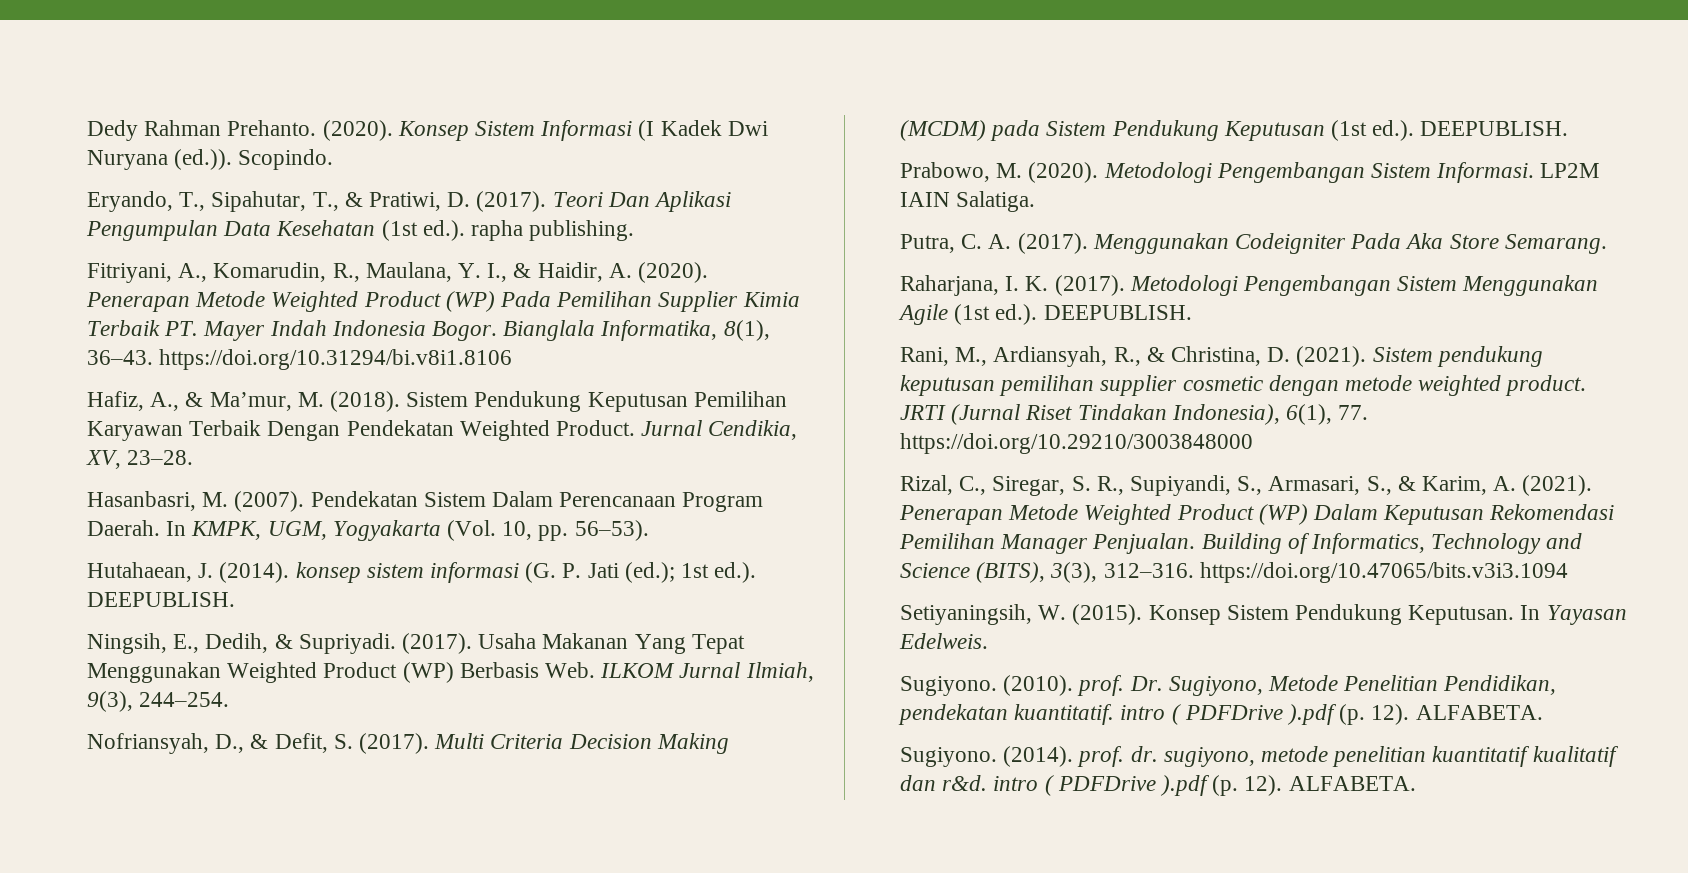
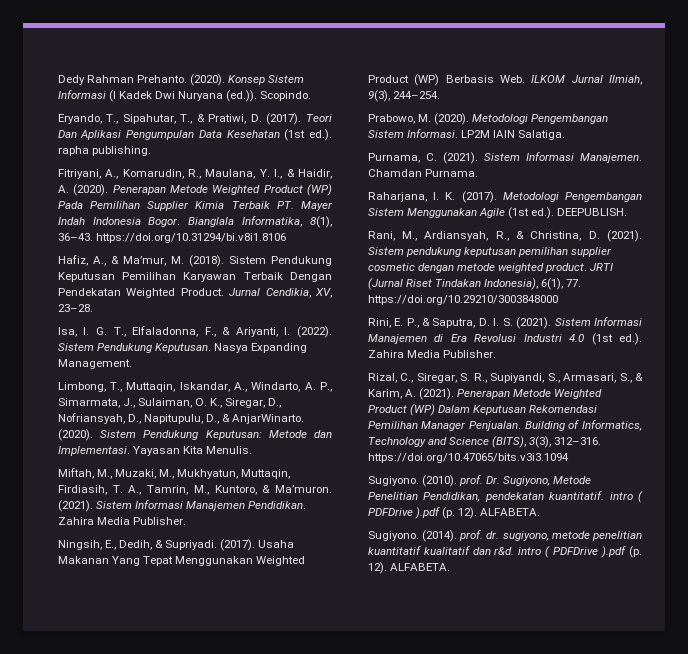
[86,491,764,512] [86,520,649,541] [86,562,757,583] [86,592,235,607] Hasanbasri, M. (2007). Pendekatan Sistem Dalam Perencanaan Program Daerah. In KMPK, UGM, Yogyakarta (Vol. 10, pp. 56–53). // Hutahaean, J. (2014). konsep sistem informasi (G. P. Jati (ed.); 1st ed.). DEEPUBLISH. -> [57,326,332,338] [57,343,308,353] [57,359,132,369] [57,382,332,392] [57,398,282,408] [57,413,305,424] [57,429,332,441] [57,446,253,456] [57,468,291,479] [57,485,332,495] [57,500,307,512] [57,517,186,525] Isa, I. G. T., Elfaladonna, F., & Ariyanti, I. (2022). Sistem Pendukung Keputusan. Nasya Expanding Management. // Limbong, T., Muttaqin, Iskandar, A., Windarto, A. P., Simarmata, J., Sulaiman, O. K., Siregar, D., Nofriansyah, D., Napitupulu, D., & AnjarWinarto. (2020). Sistem Pendukung Keputusan: Metode dan Implementasi. Yayasan Kita Menulis. // Miftah, M., Muzaki, M., Mukhyatun, Muttaqin, Firdiasih, T. A., Tamrin, M., Kuntoro, & Ma’muron. (2021). Sistem Informasi Manajemen Pendidikan. Zahira Media Publisher.
[86,733,729,754] [899,120,1569,141] // Nofriansyah, D., & Defit, S. (2017). Multi Criteria Decision Making (MCDM) pada Sistem Pendukung Keputusan (1st ed.). DEEPUBLISH. -> (440, 95) none
[899,233,1607,254] Putra, C. A. (2017). Menggunakan Codeigniter Pada Aka Store Semarang. -> [367,152,642,164] [367,169,478,177] Purnama, C. (2021). Sistem Informasi Manajemen. Chamdan Purnama.
(1253, 443) none -> [367,317,642,329] [367,333,642,345] [367,350,496,358] // Rini, E. P., & Saputra, D. I. S. (2021). Sistem Informasi Manajemen di Era Revolusi Industri 4.0 (1st ed.). Zahira Media Publisher.
[899,604,1627,625] [898,633,988,649] // Setiyaningsih, W. (2015). Konsep Sistem Pendukung Keputusan. In Yayasan Edelweis. -> (569, 458) none

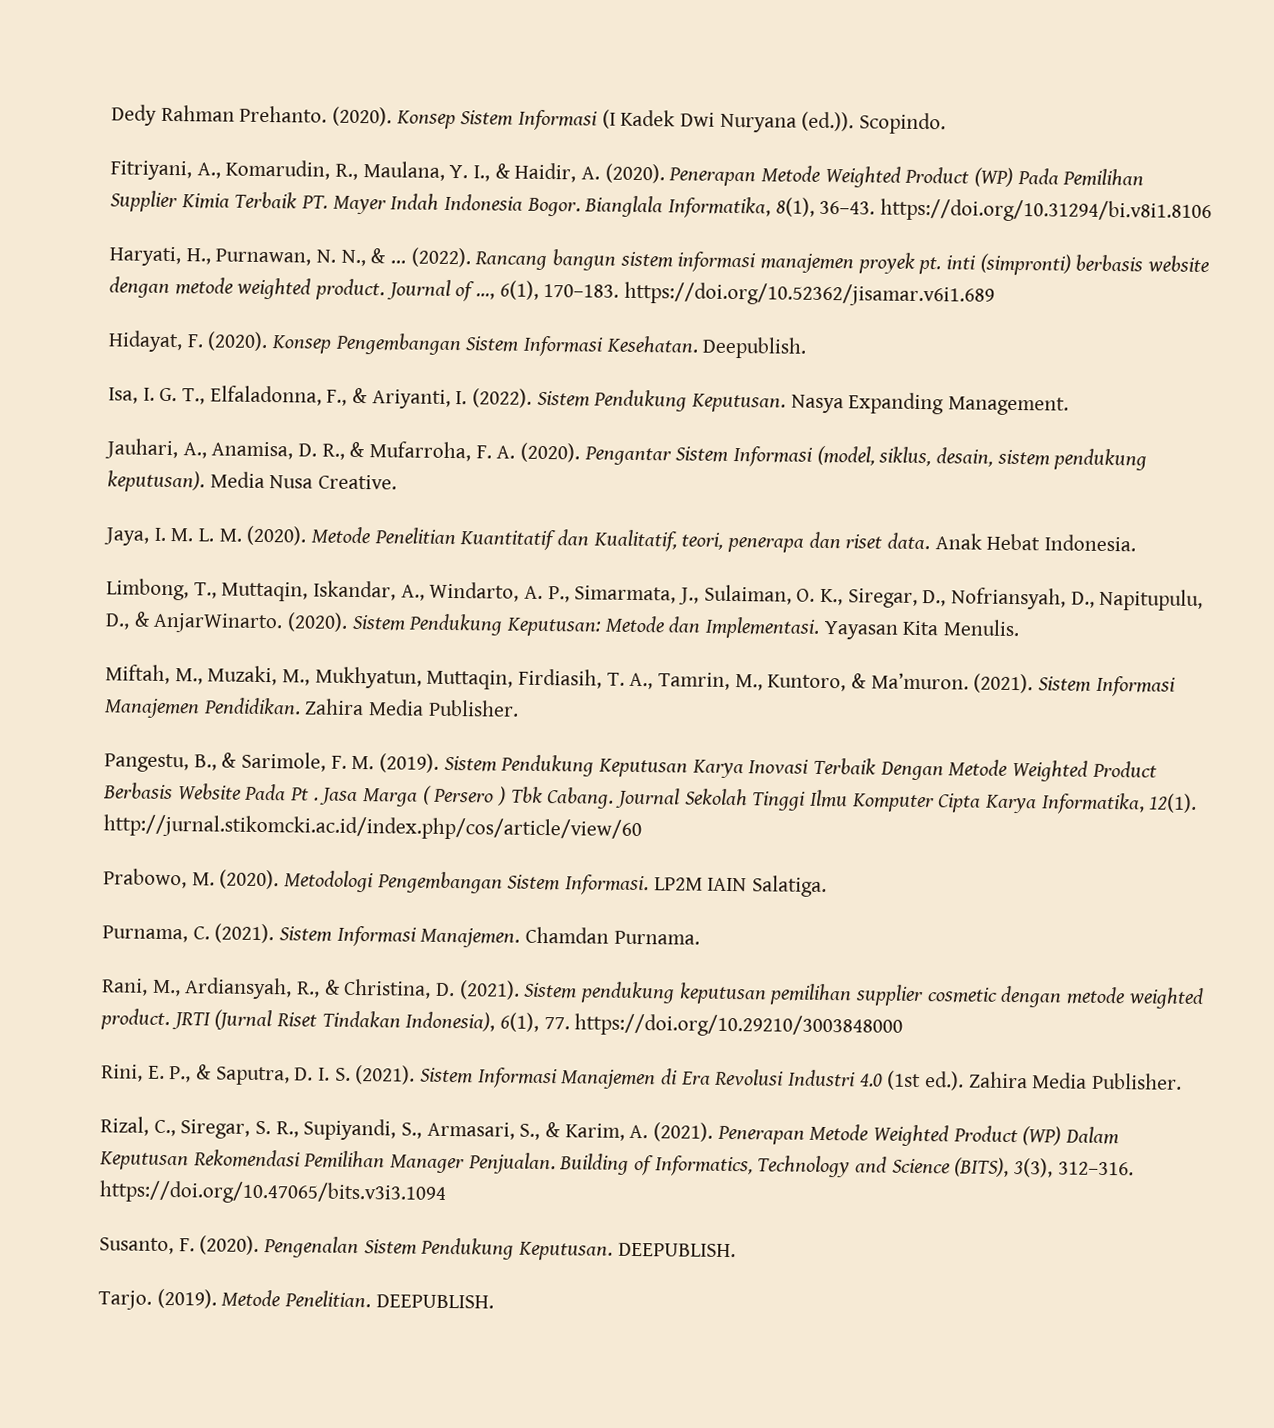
[57,113,332,125] [57,129,332,141] [57,146,151,156] // Eryando, T., Sipahutar, T., & Pratiwi, D. (2017). Teori Dan Aplikasi Pengumpulan Data Kesehatan (1st ed.). rapha publishing. -> (946, 123) none
[57,255,332,267] [57,272,332,282] [57,288,332,298] [57,304,93,312] Hafiz, A., & Ma’mur, M. (2018). Sistem Pendukung Keputusan Pemilihan Karyawan Terbaik Dengan Pendekatan Weighted Product. Jurnal Cendikia, XV, 23–28. -> [108,246,1209,276] [108,276,995,307] [107,330,808,359] Haryati, H., Purnawan, N. N., & ... (2022). Rancang bangun sistem informasi manajemen proyek pt. inti (simpronti) berbasis website dengan metode weighted product. Journal of …, 6(1), 170–183. https://doi.org/10.52362/jisamar.v6i1.689 // Hidayat, F. (2020). Konsep Pengembangan Sistem Informasi Kesehatan. Deepublish.
(132, 364) none -> [103,438,1148,471] [106,470,397,493] [102,525,1136,553] // Jauhari, A., Anamisa, D. R., & Mufarroha, F. A. (2020). Pengantar Sistem Informasi (model, siklus, desain, sistem pendukung keputusan). Media Nusa Creative. // Jaya, I. M. L. M. (2020). Metode Penelitian Kuantitatif dan Kualitatif, teori, penerapa dan riset data. Anak Hebat Indonesia.
[57,539,295,551] [57,556,306,566] [367,74,642,86] [367,90,440,102] Ningsih, E., Dedih, & Supriyadi. (2017). Usaha Makanan Yang Tepat Menggunakan Weighted Product (WP) Berbasis Web. ILKOM Jurnal Ilmiah, 9(3), 244–254. -> [103,751,1157,782] [102,782,1198,815] [102,814,642,842] Pangestu, B., & Sarimole, F. M. (2019). Sistem Pendukung Keputusan Karya Inovasi Terbaik Dengan Metode Weighted Product Berbasis Website Pada Pt . Jasa Marga ( Persero ) Tbk Cabang. Journal Sekolah Tinggi Ilmu Komputer Cipta Karya Informatika, 12(1). http://jurnal.stikomcki.ac.id/index.php/cos/article/view/60
[367,191,642,203] [367,207,628,219] // Raharjana, I. K. (2017). Metodologi Pengembangan Sistem Menggunakan Agile (1st ed.). DEEPUBLISH. -> (700, 937) none
[367,475,592,487] [367,491,643,503] [367,507,541,519] [367,530,642,542] [367,546,642,558] [367,562,450,574] Sugiyono. (2010). prof. Dr. Sugiyono, Metode Penelitian Pendidikan, pendekatan kuantitatif. intro ( PDFDrive ).pdf (p. 12). ALFABETA. // Sugiyono. (2014). prof. dr. sugiyono, metode penelitian kuantitatif kualitatif dan r&d. intro ( PDFDrive ).pdf (p. 12). ALFABETA. -> [98,1235,736,1261] [97,1288,494,1310] Susanto, F. (2020). Pengenalan Sistem Pendukung Keputusan. DEEPUBLISH. // Tarjo. (2019). Metode Penelitian. DEEPUBLISH.

